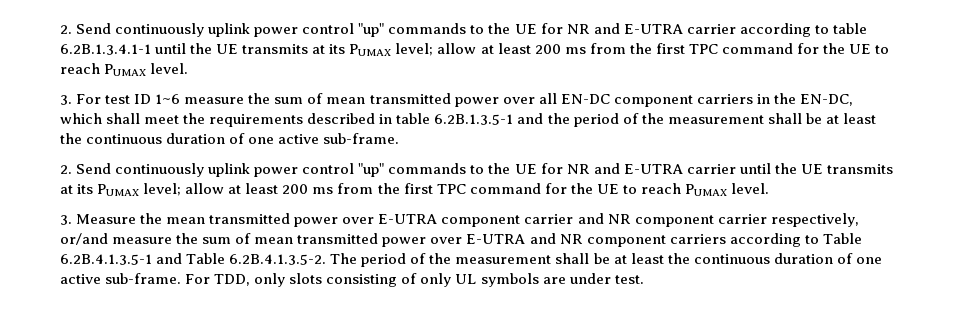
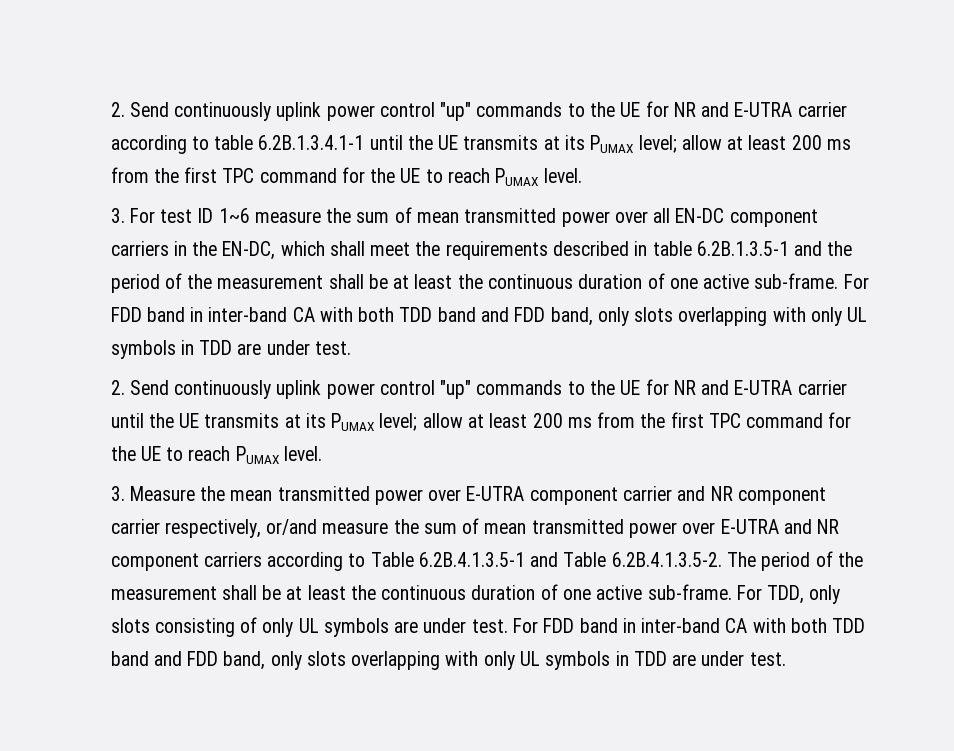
(400, 138) none -> [843,274,869,289] [110,307,868,326] [110,340,351,359] For FDD band in inter-band CA with both TDD band and FDD band, only slots overlapping with only UL symbols in TDD are under test.
(644, 279) none -> [512,618,866,633] [110,651,786,670] For FDD band in inter-band CA with both TDD band and FDD band, only slots overlapping with only UL symbols in TDD are under test.

